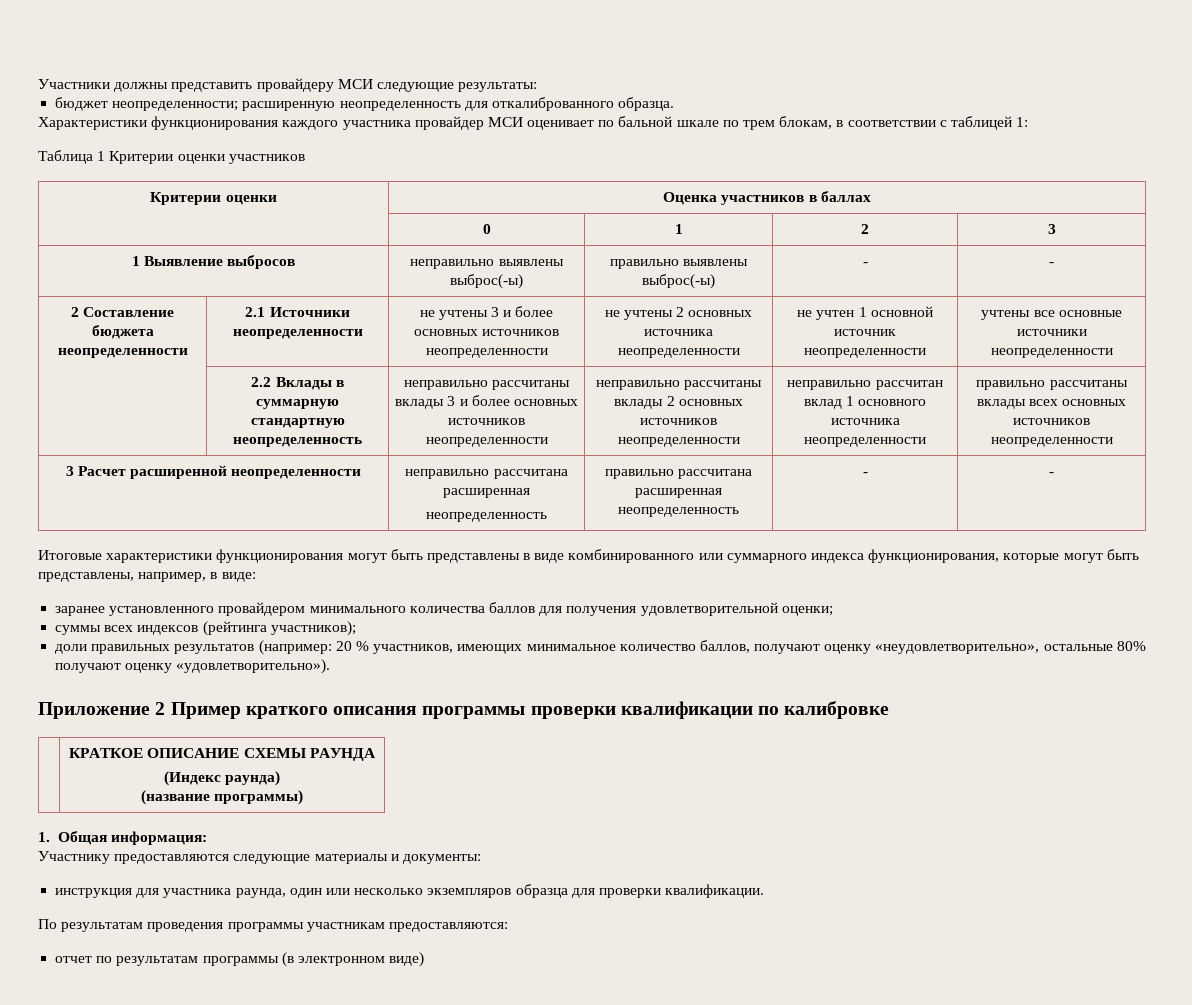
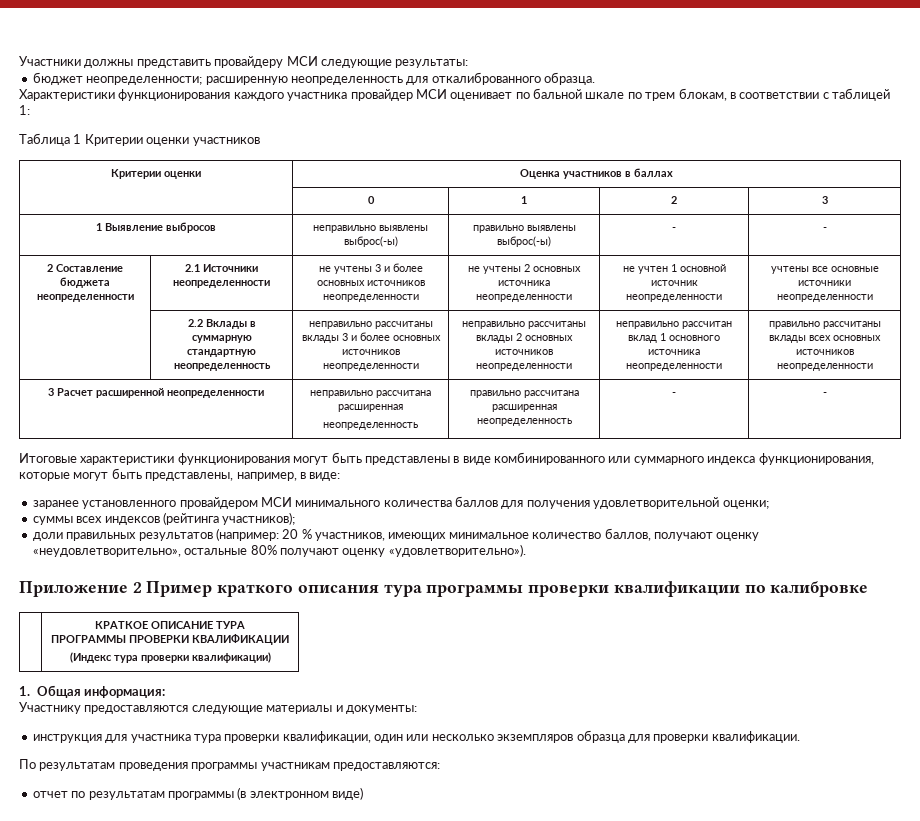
(306, 609) none -> [260,497,292,507] МСИ
(418, 710) none -> [383,584,422,597] тура
[243,748,376,761] [163,771,281,786] [140,790,304,805] СХЕМЫ РАУНДА // (Индекс раунда) // (название программы) -> [215,621,245,629] [50,634,289,645] [69,652,271,663] ТУРА // ПРОГРАММЫ ПРОВЕРКИ КВАЛИФИКАЦИИ // (Индекс тура проверки квалификации)
[235,888,286,898] раунда, -> [193,731,371,743] тура проверки квалификации,

